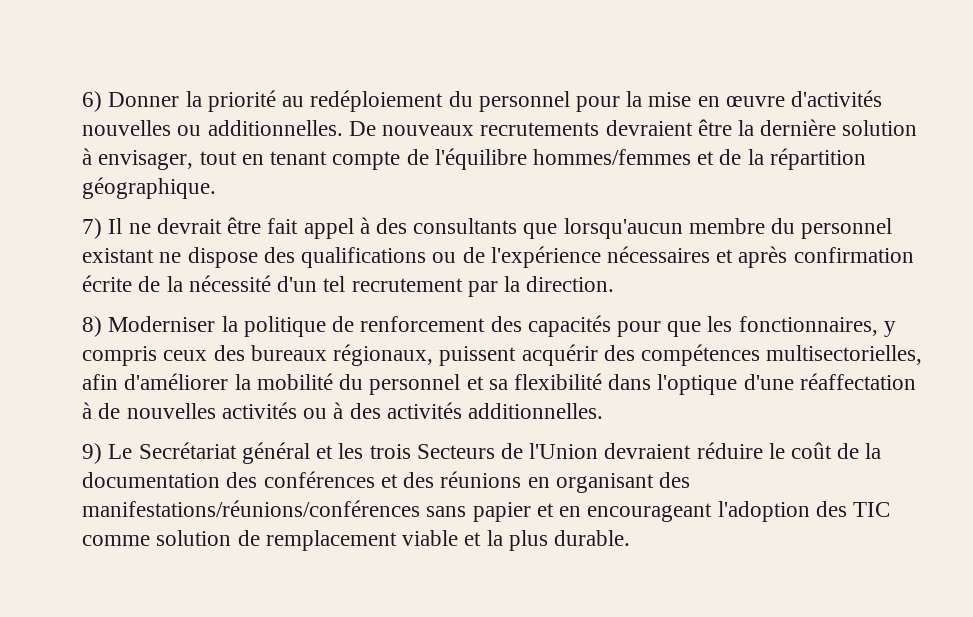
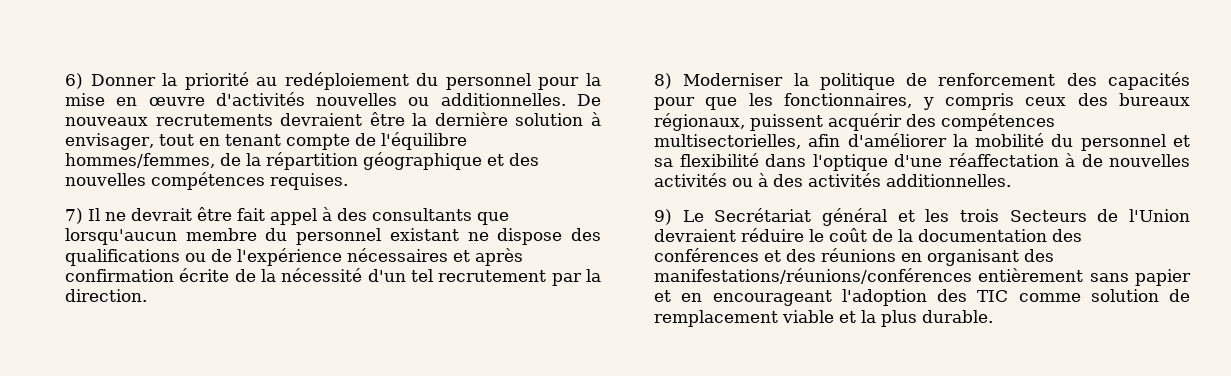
[532,149,715,165] hommes/femmes et -> [65,153,216,168] hommes/femmes,
[82,177,217,199] géographique. -> [363,152,540,170] [65,172,349,190] géographique et des nouvelles compétences requises.
(421, 508) none -> [978,268,1084,282] entièrement

